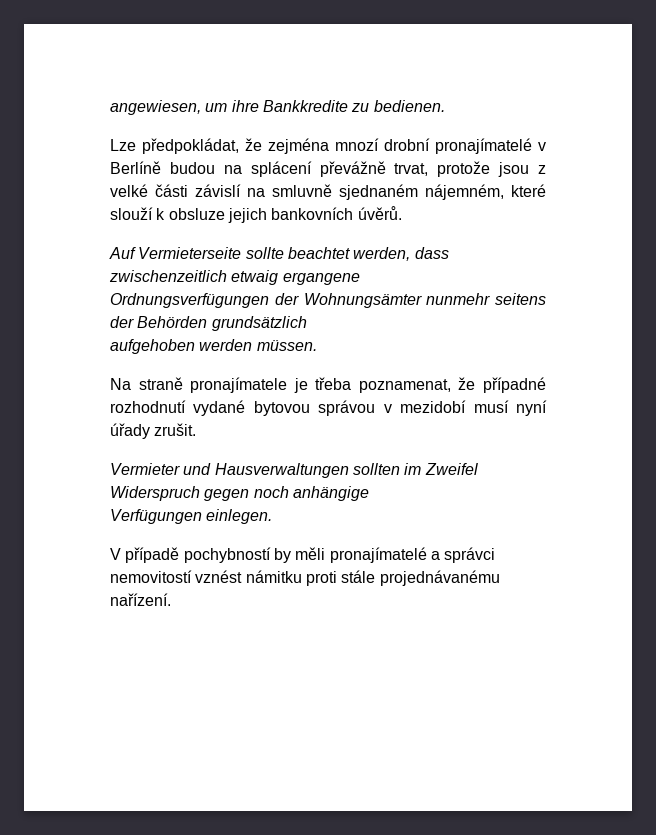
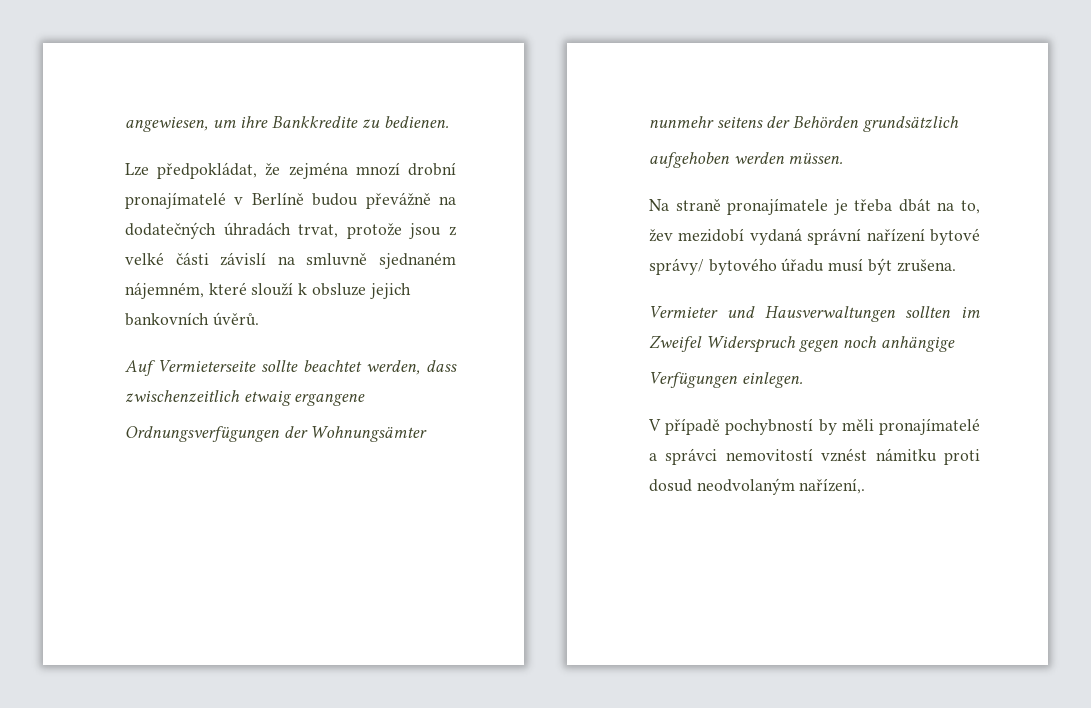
[223,161,386,177] na splácení převážně -> [365,192,456,209] [125,222,291,239] převážně na dodatečných úhradách
[358,377,546,393] [110,400,547,416] [110,423,197,439] poznamenat, že případné rozhodnutí vydané bytovou správou v mezidobí musí nyní úřady zrušit. -> [898,198,980,214] [649,228,980,245] [649,258,956,275] dbát na to, žev mezidobí vydaná správní nařízení bytové správy/ bytového úřadu musí být zrušena.
[341,570,500,586] [110,593,171,606] stále projednávanému nařízení. -> [649,478,866,495] dosud neodvolaným nařízení,.

